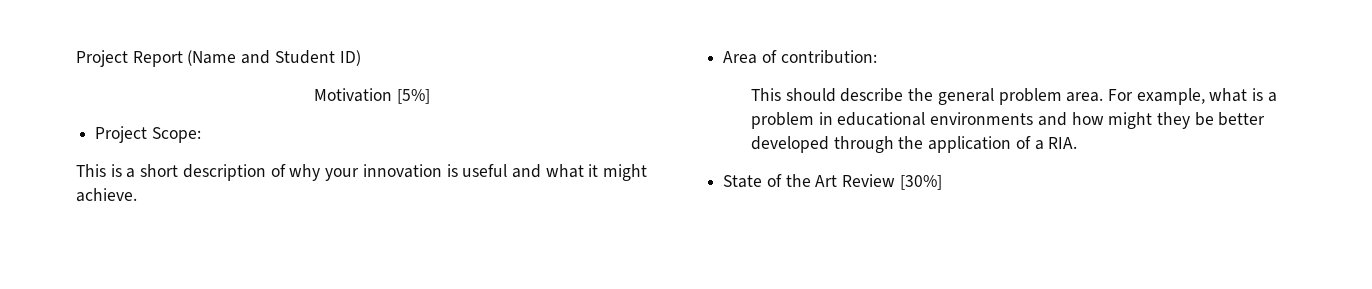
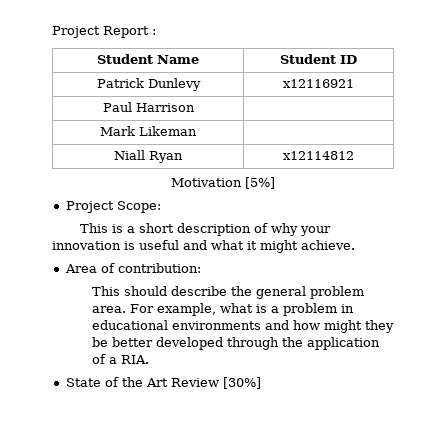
[187,50,361,66] (Name and Student ID) -> [152,29,156,35] [97,54,199,64] [280,54,357,64] [96,78,201,91] [283,79,354,88] [102,102,195,112] [100,126,197,136] [114,150,183,163] [283,151,354,160] : // Student Name | Student ID // Patrick Dunlevy | x12116921 // Paul Harrison | // Mark Likeman | // Niall Ryan | x12114812

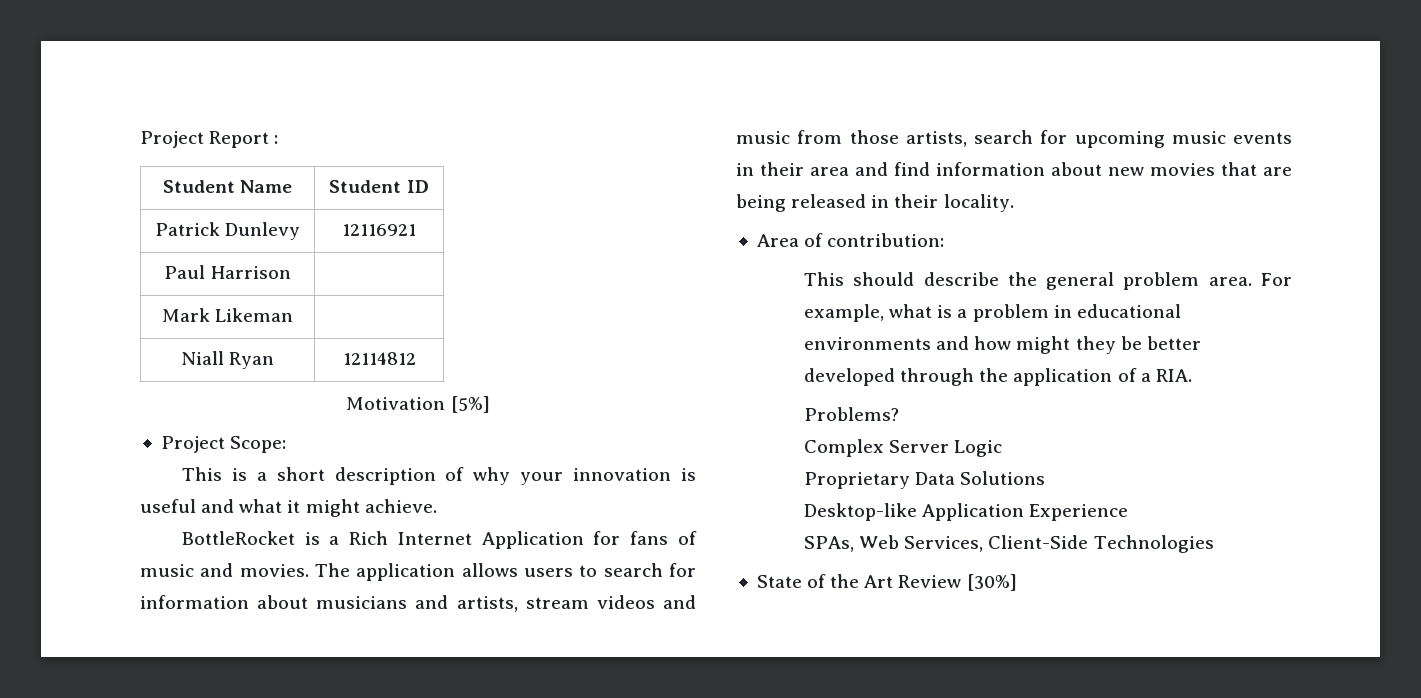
[283,79,354,88] x12116921 -> [342,224,416,236] 12116921
[283,151,354,160] x12114812 -> [342,352,416,365] 12114812
(355, 245) none -> [181,531,697,549] [140,563,696,581] [140,595,697,612] [736,130,1292,148] [736,162,1292,176] [736,194,1014,212] // BottleRocket is a Rich Internet Application for fans of music and movies. The application allows users to search for information about musicians and artists, stream videos and music from those artists, search for upcoming music events in their area and find information about new movies that are being released in their locality.
(149, 359) none -> [804,407,900,421] [804,439,1003,457] [804,471,1046,489] [804,503,1129,521] [804,535,1214,553] // Problems? // Complex Server Logic // Proprietary Data Solutions // Desktop-like Application Experience // SPAs, Web Services, Client-Side Technologies

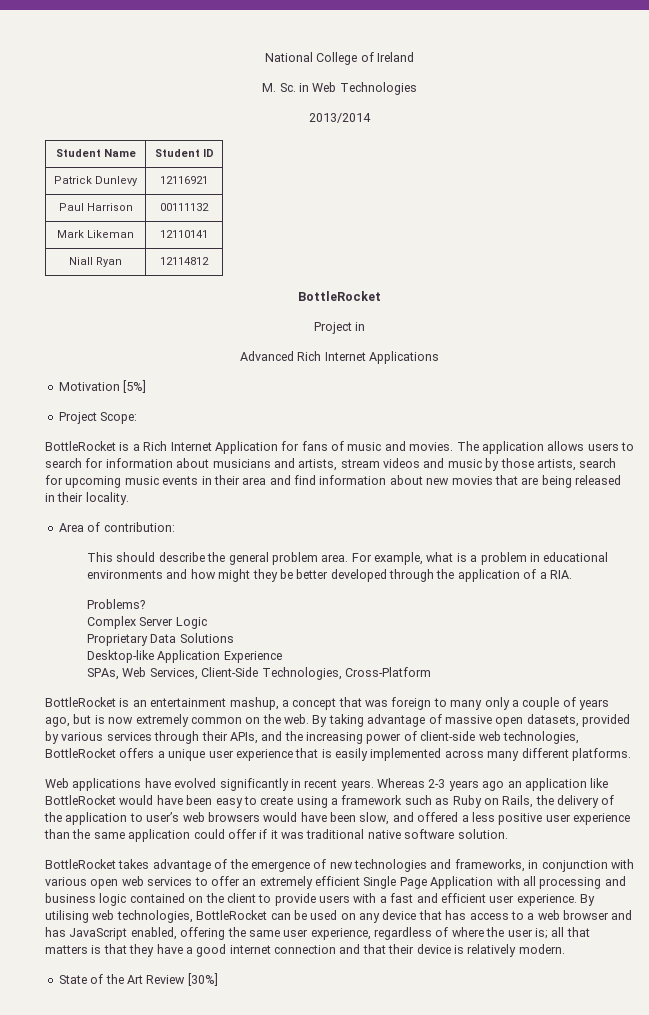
[140,131,279,148] Project Report : -> [264,52,415,65] [262,82,417,95] [309,113,371,123] National College of Ireland // M. Sc. in Web Technologies // 2013/2014
(291, 272) none -> [160,203,209,211] 00111132
(294, 315) none -> [160,230,208,238] 12110141
[346,396,490,413] [160,436,287,453] [181,467,696,485] [140,499,437,517] Motivation [5%] // Project Scope: // This is a short description of why your innovation is useful and what it might achieve. -> [298,291,381,301] [313,322,366,334] [239,351,440,364] [58,380,147,393] [58,412,138,424] BottleRocket // Project in // Advanced Rich Internet Applications // Motivation [5%] // Project Scope:
[797,130,843,144] from -> [485,458,500,471] by
[1093,535,1214,553] Technologies -> [261,667,431,680] [45,697,609,710] [45,714,630,727] [45,731,579,744] [45,748,631,761] [45,778,609,791] [45,795,615,808] [44,812,630,825] [44,829,508,842] [45,859,634,872] [45,876,626,889] [45,893,595,906] [45,910,633,923] [45,927,590,940] [45,944,565,957] Technologies, Cross-Platform // BottleRocket is an entertainment mashup, a concept that was foreign to many only a couple of years ago, but is now extremely common on the web. By taking advantage of massive open datasets, provided by various services through their APIs, and the increasing power of client-side web technologies, BottleRocket offers a unique user experience that is easily implemented across many different platforms. // Web applications have evolved significantly in recent years. Whereas 2-3 years ago an application like BottleRocket would have been easy to create using a framework such as Ruby on Rails, the delivery of the application to user’s web browsers would have been slow, and offered a less positive user experience than the same application could offer if it was traditional native software solution. // BottleRocket takes advantage of the emergence of new technologies and frameworks, in conjunction with various open web services to offer an extremely efficient Single Page Application with all processing and business logic contained on the client to provide users with a fast and efficient user experience. By utilising web technologies, BottleRocket can be used on any device that has access to a web browser and has JavaScript enabled, offering the same user experience, regardless of where the user is; all that matters is that they have a good internet connection and that their device is relatively modern.

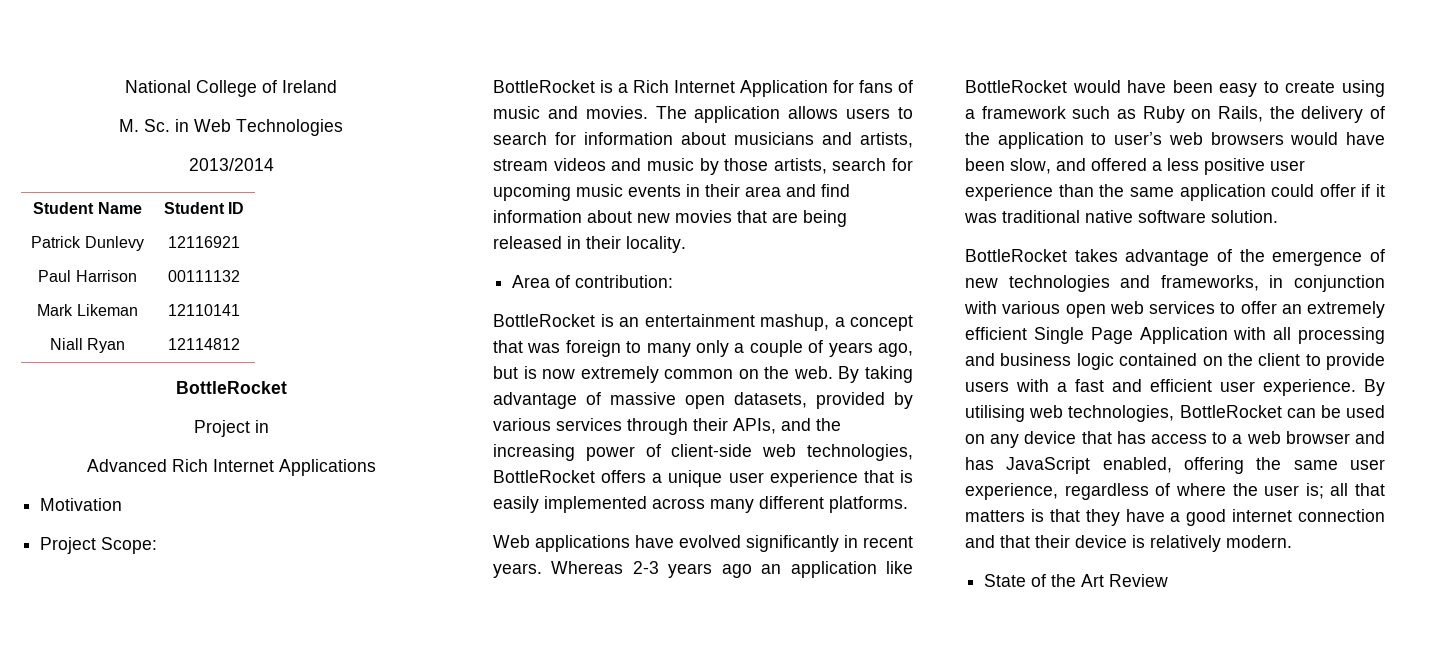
[123,380,147,393] [5%] -> (123, 504) none
[87,552,609,565] [87,569,572,582] [87,599,146,609] [87,616,207,629] [87,633,234,646] [87,650,282,663] [87,667,431,680] // This should describe the general problem area. For example, what is a problem in educational environments and how might they be better developed through the application of a RIA. // Problems? // Complex Server Logic // Proprietary Data Solutions // Desktop-like Application Experience // SPAs, Web Services, Client-Side Technologies, Cross-Platform -> (674, 281) none
[187,973,218,986] [30%] -> (1169, 580) none

